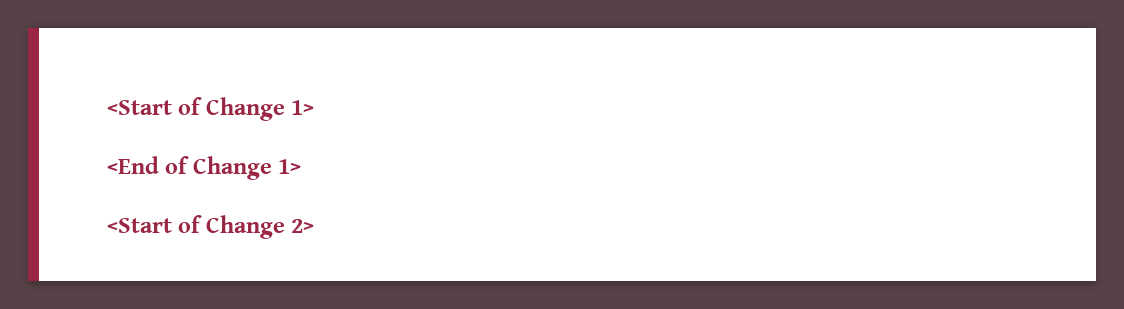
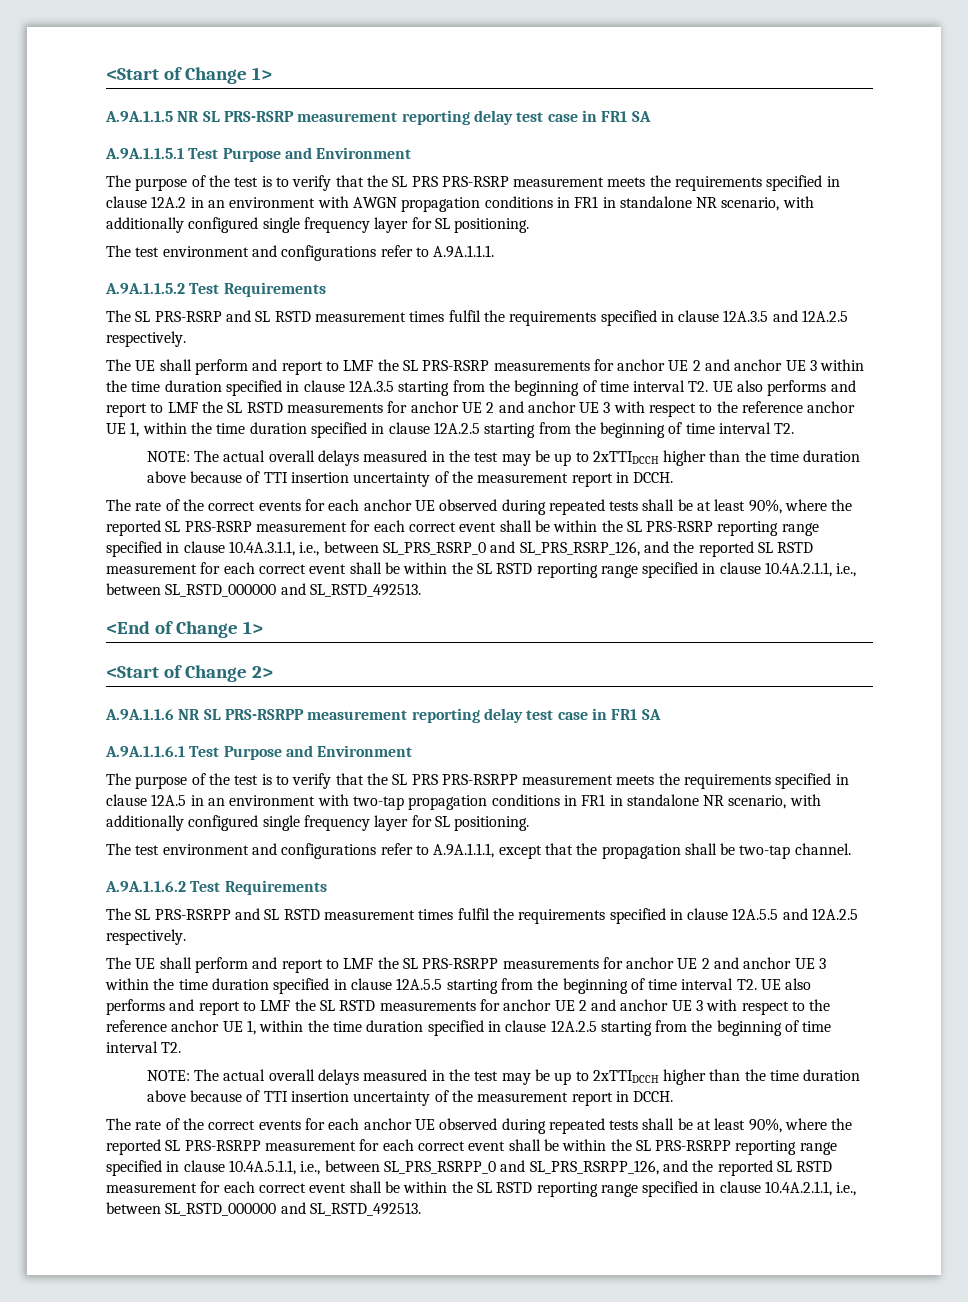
(315, 107) none -> [105,110,651,125] [105,147,412,162] [106,175,840,191] [106,196,814,212] [106,217,530,233] [106,245,495,261] [105,282,326,297] [106,310,849,326] [106,331,186,347] [106,359,865,375] [106,380,856,396] [106,401,856,417] [106,422,795,438] [146,450,861,466] [146,471,674,487] [106,499,853,515] [106,520,819,536] [106,541,814,557] [106,562,857,578] [106,583,421,597] // A.9A.1.1.5 NR SL PRS-RSRP measurement reporting delay test case in FR1 SA // A.9A.1.1.5.1 Test Purpose and Environment // The purpose of the test is to verify that the SL PRS PRS-RSRP measurement meets the requirements specified in clause 12A.2 in an environment with AWGN propagation conditions in FR1 in standalone NR scenario, with additionally configured single frequency layer for SL positioning. // The test environment and configurations refer to A.9A.1.1.1. // A.9A.1.1.5.2 Test Requirements // The SL PRS-RSRP and SL RSTD measurement times fulfil the requirements specified in clause 12A.3.5 and 12A.2.5 respectively. // The UE shall perform and report to LMF the SL PRS-RSRP measurements for anchor UE 2 and anchor UE 3 within the time duration specified in clause 12A.3.5 starting from the beginning of time interval T2. UE also performs and report to LMF the SL RSTD measurements for anchor UE 2 and anchor UE 3 with respect to the reference anchor UE 1, within the time duration specified in clause 12A.2.5 starting from the beginning of time interval T2. // NOTE: The actual overall delays measured in the test may be up to 2xTTIDCCH higher than the time duration above because of TTI insertion uncertainty of the measurement report in DCCH. // The rate of the correct events for each anchor UE observed during repeated tests shall be at least 90%, where the reported SL PRS-RSRP measurement for each correct event shall be within the SL PRS-RSRP reporting range specified in clause 10.4A.3.1.1, i.e., between SL_PRS_RSRP_0 and SL_PRS_RSRP_126, and the reported SL RSTD measurement for each correct event shall be within the SL RSTD reporting range specified in clause 10.4A.2.1.1, i.e., between SL_RSTD_000000 and SL_RSTD_492513.
(315, 226) none -> [105,708,661,723] [105,745,413,760] [106,773,849,789] [106,794,821,810] [106,815,530,831] [106,843,851,859] [105,880,327,895] [106,908,859,924] [106,929,186,945] [106,957,827,973] [105,978,812,994] [106,999,831,1015] [106,1020,832,1036] [106,1041,182,1053] [146,1069,861,1085] [146,1090,674,1106] [106,1118,853,1134] [106,1139,837,1155] [106,1160,833,1176] [106,1181,857,1197] [106,1202,421,1216] // A.9A.1.1.6 NR SL PRS-RSRPP measurement reporting delay test case in FR1 SA // A.9A.1.1.6.1 Test Purpose and Environment // The purpose of the test is to verify that the SL PRS PRS-RSRPP measurement meets the requirements specified in clause 12A.5 in an environment with two-tap propagation conditions in FR1 in standalone NR scenario, with additionally configured single frequency layer for SL positioning. // The test environment and configurations refer to A.9A.1.1.1, except that the propagation shall be two-tap channel. // A.9A.1.1.6.2 Test Requirements // The SL PRS-RSRPP and SL RSTD measurement times fulfil the requirements specified in clause 12A.5.5 and 12A.2.5 respectively. // The UE shall perform and report to LMF the SL PRS-RSRPP measurements for anchor UE 2 and anchor UE 3 within the time duration specified in clause 12A.5.5 starting from the beginning of time interval T2. UE also performs and report to LMF the SL RSTD measurements for anchor UE 2 and anchor UE 3 with respect to the reference anchor UE 1, within the time duration specified in clause 12A.2.5 starting from the beginning of time interval T2. // NOTE: The actual overall delays measured in the test may be up to 2xTTIDCCH higher than the time duration above because of TTI insertion uncertainty of the measurement report in DCCH. // The rate of the correct events for each anchor UE observed during repeated tests shall be at least 90%, where the reported SL PRS-RSRPP measurement for each correct event shall be within the SL PRS-RSRPP reporting range specified in clause 10.4A.5.1.1, i.e., between SL_PRS_RSRPP_0 and SL_PRS_RSRPP_126, and the reported SL RSTD measurement for each correct event shall be within the SL RSTD reporting range specified in clause 10.4A.2.1.1, i.e., between SL_RSTD_000000 and SL_RSTD_492513.

